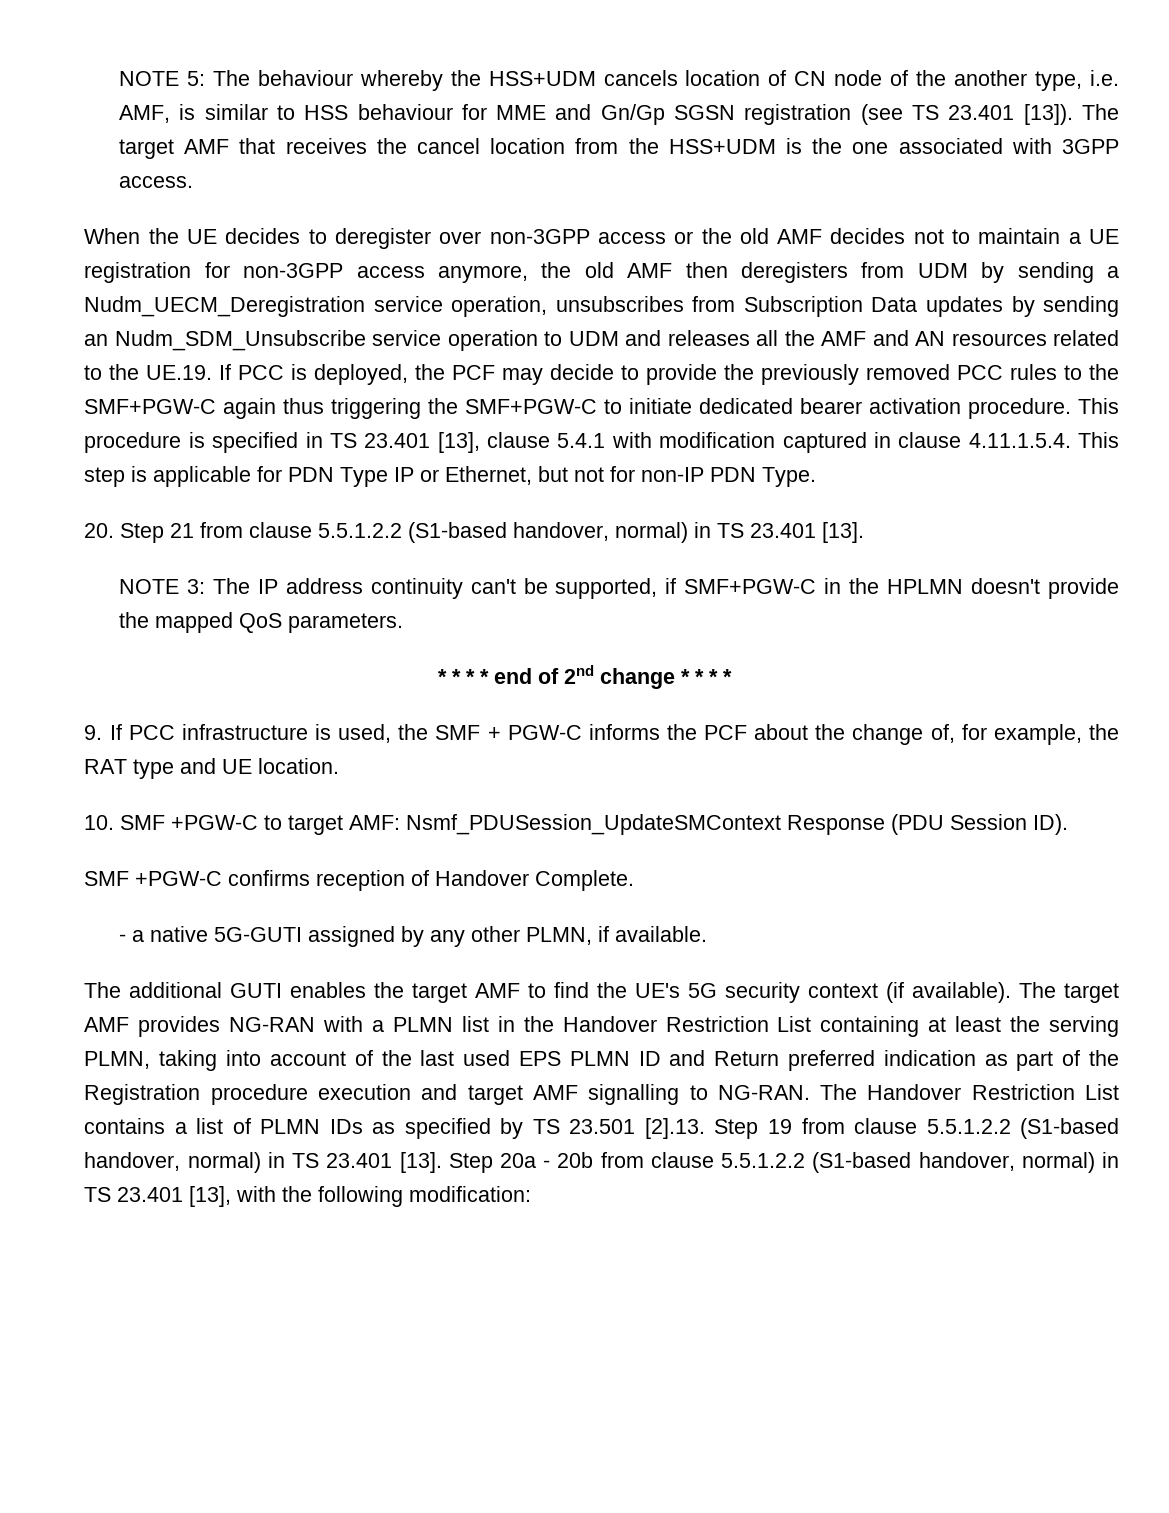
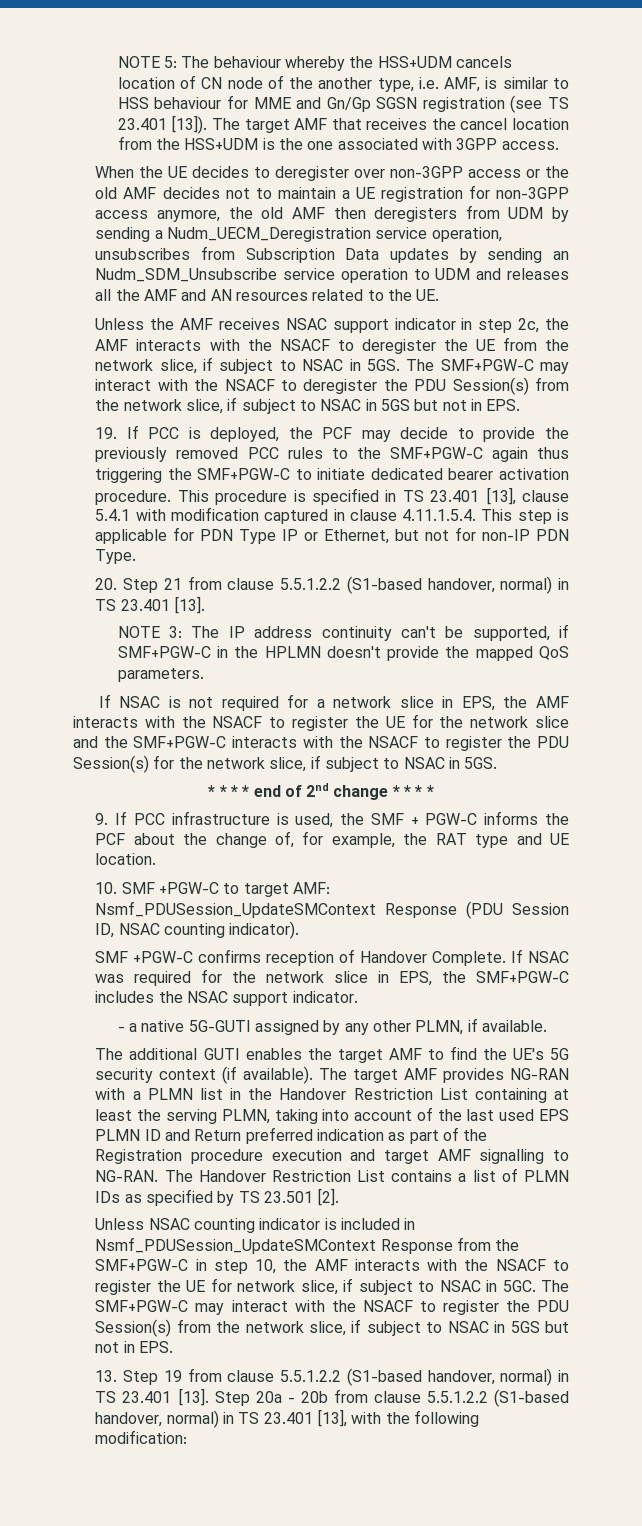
[146,365,213,380] UE.19. -> [416,289,440,301] [95,318,569,333] [95,337,569,354] [95,357,569,374] [95,377,569,395] [95,397,521,414] [95,427,118,439] UE. // Unless the AMF receives NSAC support indicator in step 2c, the AMF interacts with the NSACF to deregister the UE from the network slice, if subject to NSAC in 5GS. The SMF+PGW-C may interact with the NSACF to deregister the PDU Session(s) from the network slice, if subject to NSAC in 5GS but not in EPS. // 19.
(403, 623) none -> [98,694,569,711] [73,714,569,731] [73,736,569,751] [73,755,498,773] // If NSAC is not required for a network slice in EPS, the AMF interacts with the NSACF to register the UE for the network slice and the SMF+PGW-C interacts with the NSACF to register the PDU Session(s) for the network slice, if subject to NSAC in 5GS.
[1033,814,1069,835] ID). -> [95,921,300,939] ID, NSAC counting indicator).
(635, 880) none -> [511,949,570,963] [95,969,569,986] [95,991,358,1006] If NSAC was required for the network slice in EPS, the SMF+PGW-C includes the NSAC support indicator.
[644,1118,705,1139] [2].13. -> [317,1188,340,1206] [95,1218,416,1233] [95,1237,520,1254] [95,1259,569,1274] [95,1278,569,1295] [95,1300,569,1315] [95,1319,569,1337] [95,1341,174,1353] [95,1370,118,1382] [2]. // Unless NSAC counting indicator is included in Nsmf_PDUSession_UpdateSMContext Response from the SMF+PGW-C in step 10, the AMF interacts with the NSACF to register the UE for network slice, if subject to NSAC in 5GC. The SMF+PGW-C may interact with the NSACF to register the PDU Session(s) from the network slice, if subject to NSAC in 5GS but not in EPS. // 13.

